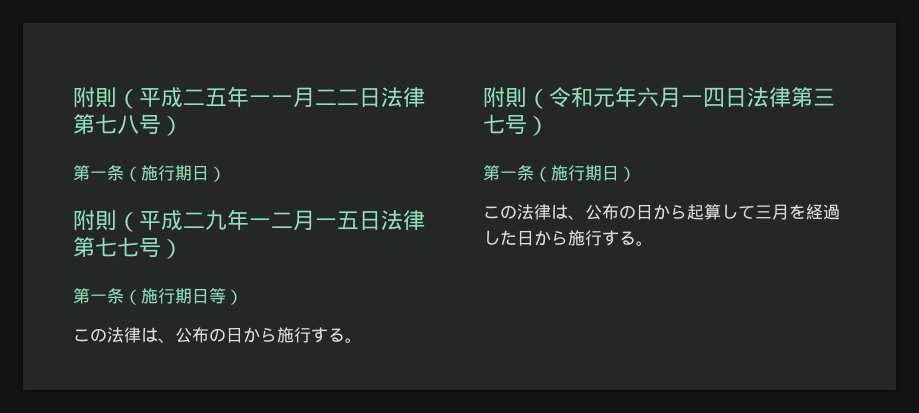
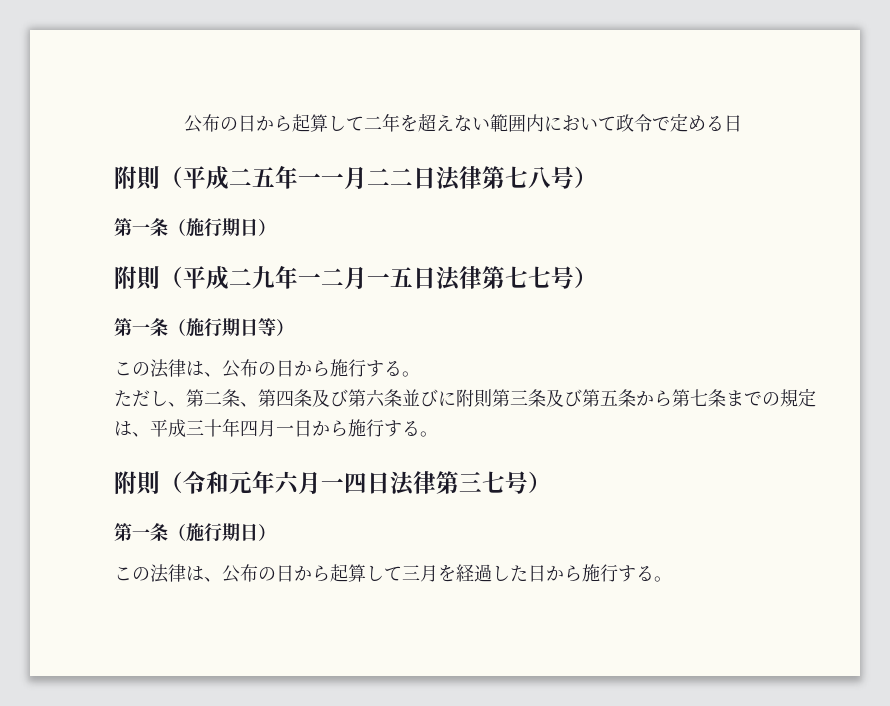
(73, 97) none -> [183,113,742,133] 公布の日から起算して二年を超えない範囲内において政令で定める日 //
(362, 340) none -> [114,388,816,408] [114,418,438,437] // ただし、第二条、第四条及び第六条並びに附則第三条及び第五条から第七条までの規定は、平成三十年四月一日から施行する。

